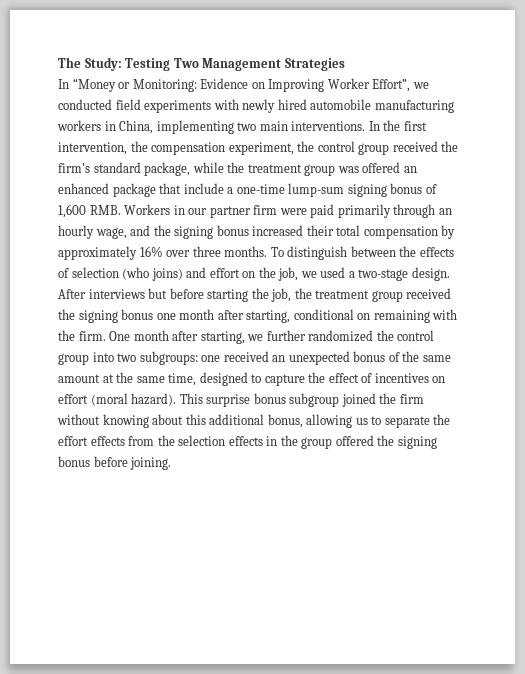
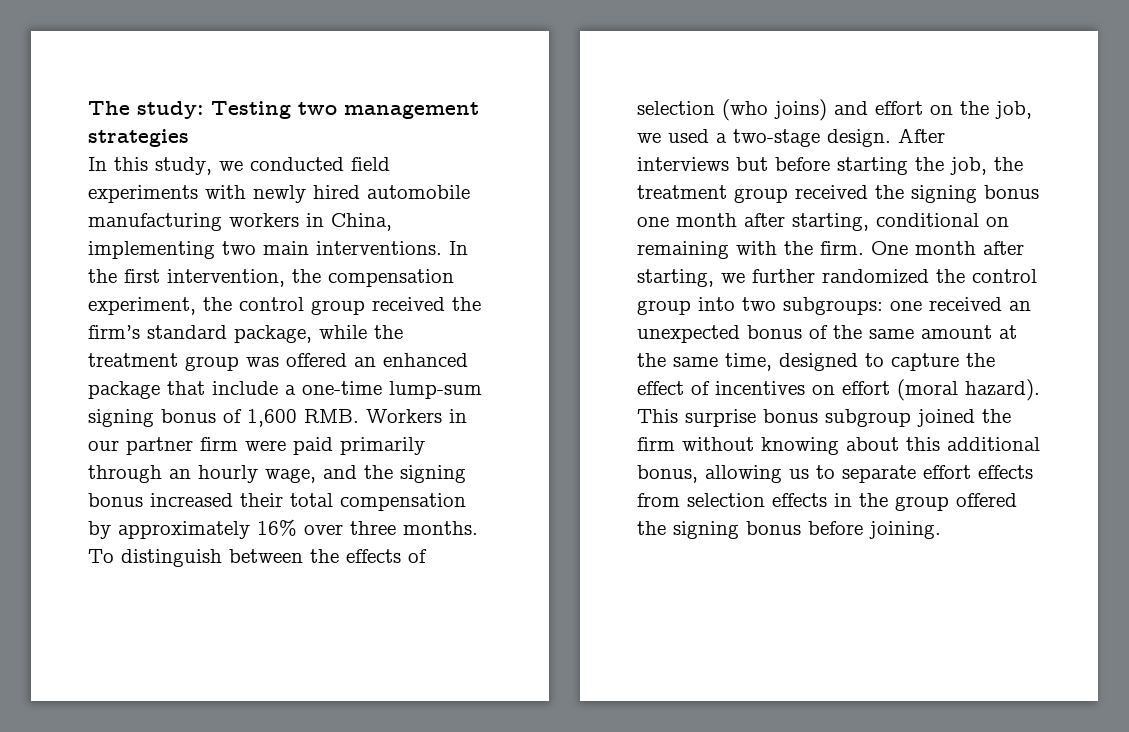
[84,57,345,71] [58,78,411,92] Study: Testing Two Management Strategies // In “Money or Monitoring: Evidence on Improving Worker Effort”, -> [137,101,479,119] [88,129,189,147] [88,157,212,175] study: Testing two management strategies // In this study,
[433,414,451,425] the -> (916, 474) none
[157,435,175,446] the -> (680, 500) none

